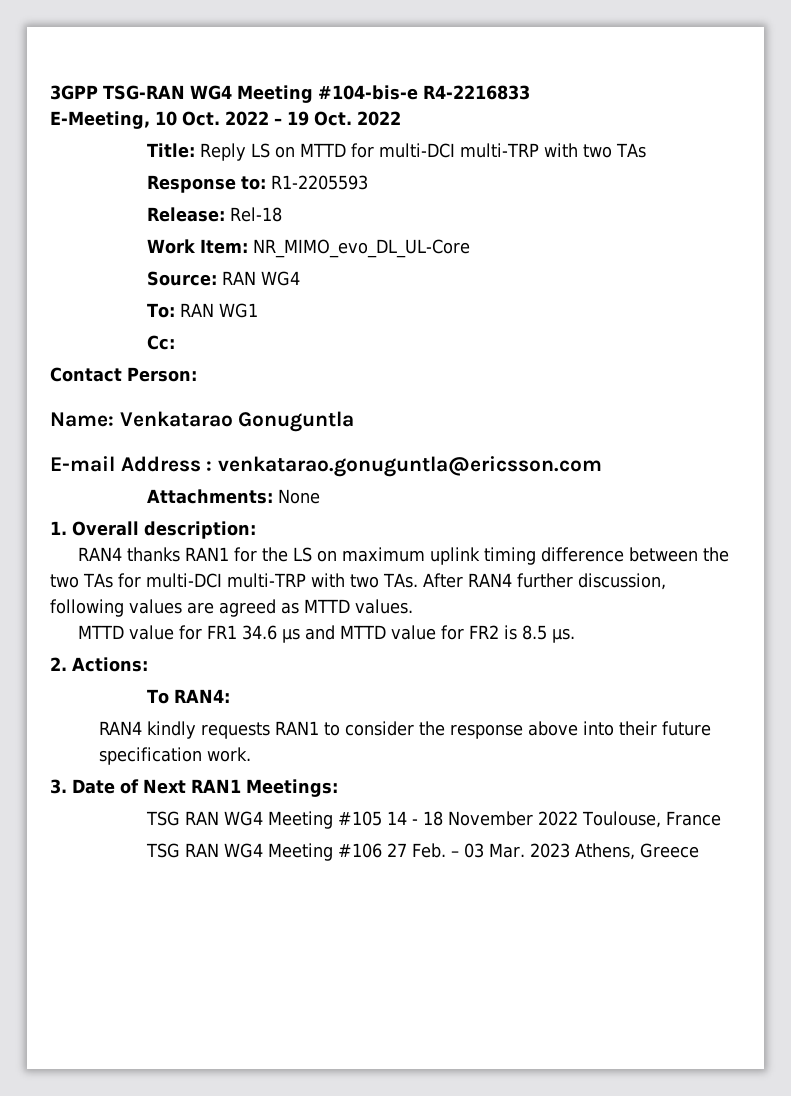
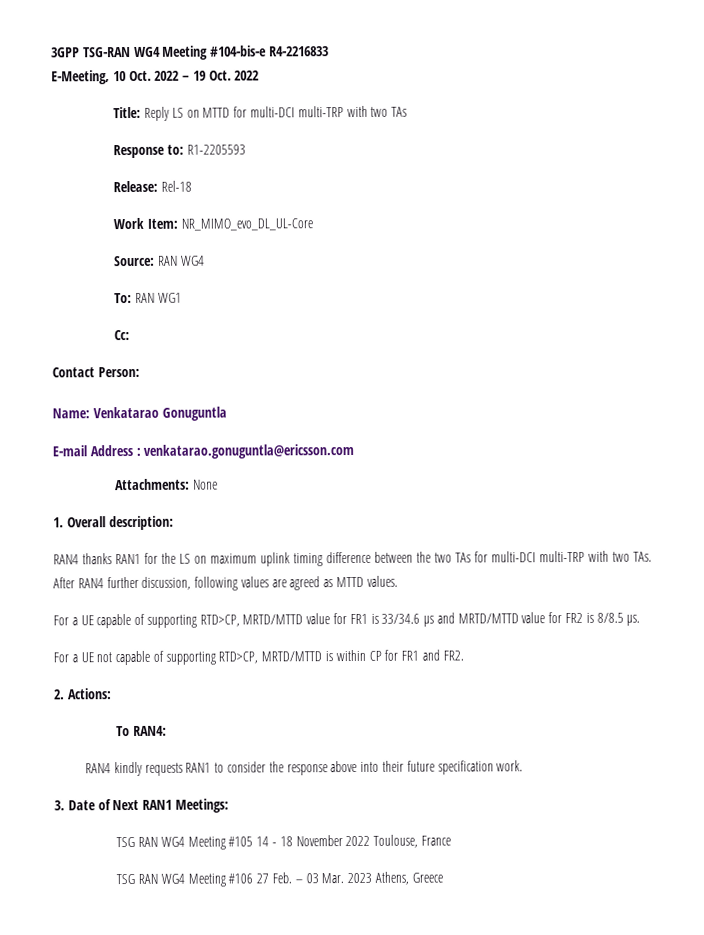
[78,625,125,639] MTTD -> [53,613,304,629] For a UE capable of supporting RTD>CP, MRTD/MTTD
[242,625,278,640] 34.6 -> [370,613,421,624] is 33/34.6
[340,625,387,639] MTTD -> [457,613,519,624] MRTD/MTTD
[522,625,548,640] 8.5 -> [596,612,624,623] 8/8.5
(576, 635) none -> [53,649,464,666] // For a UE not capable of supporting RTD>CP, MRTD/MTTD is within CP for FR1 and FR2.

